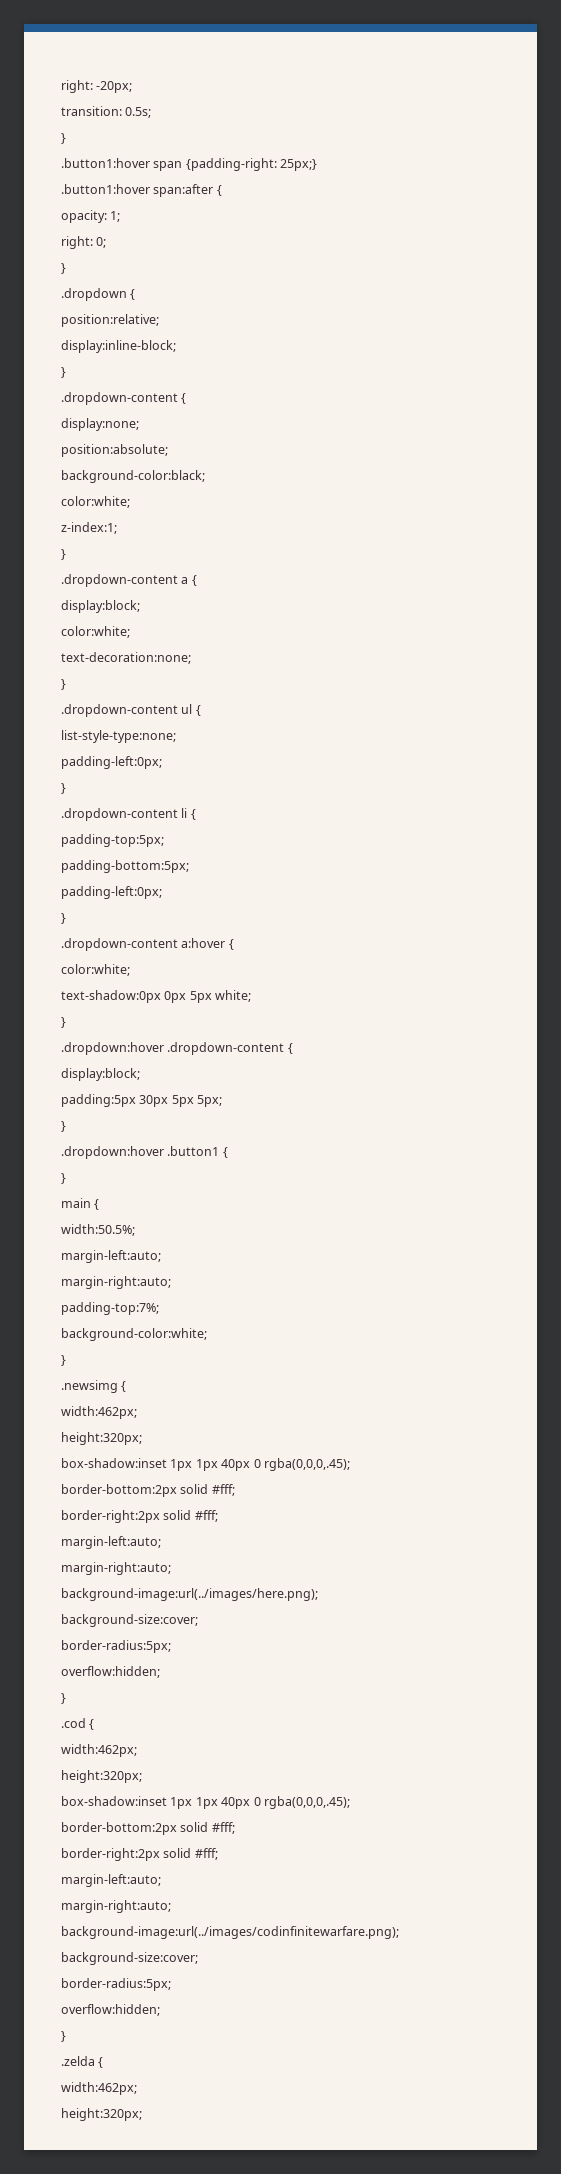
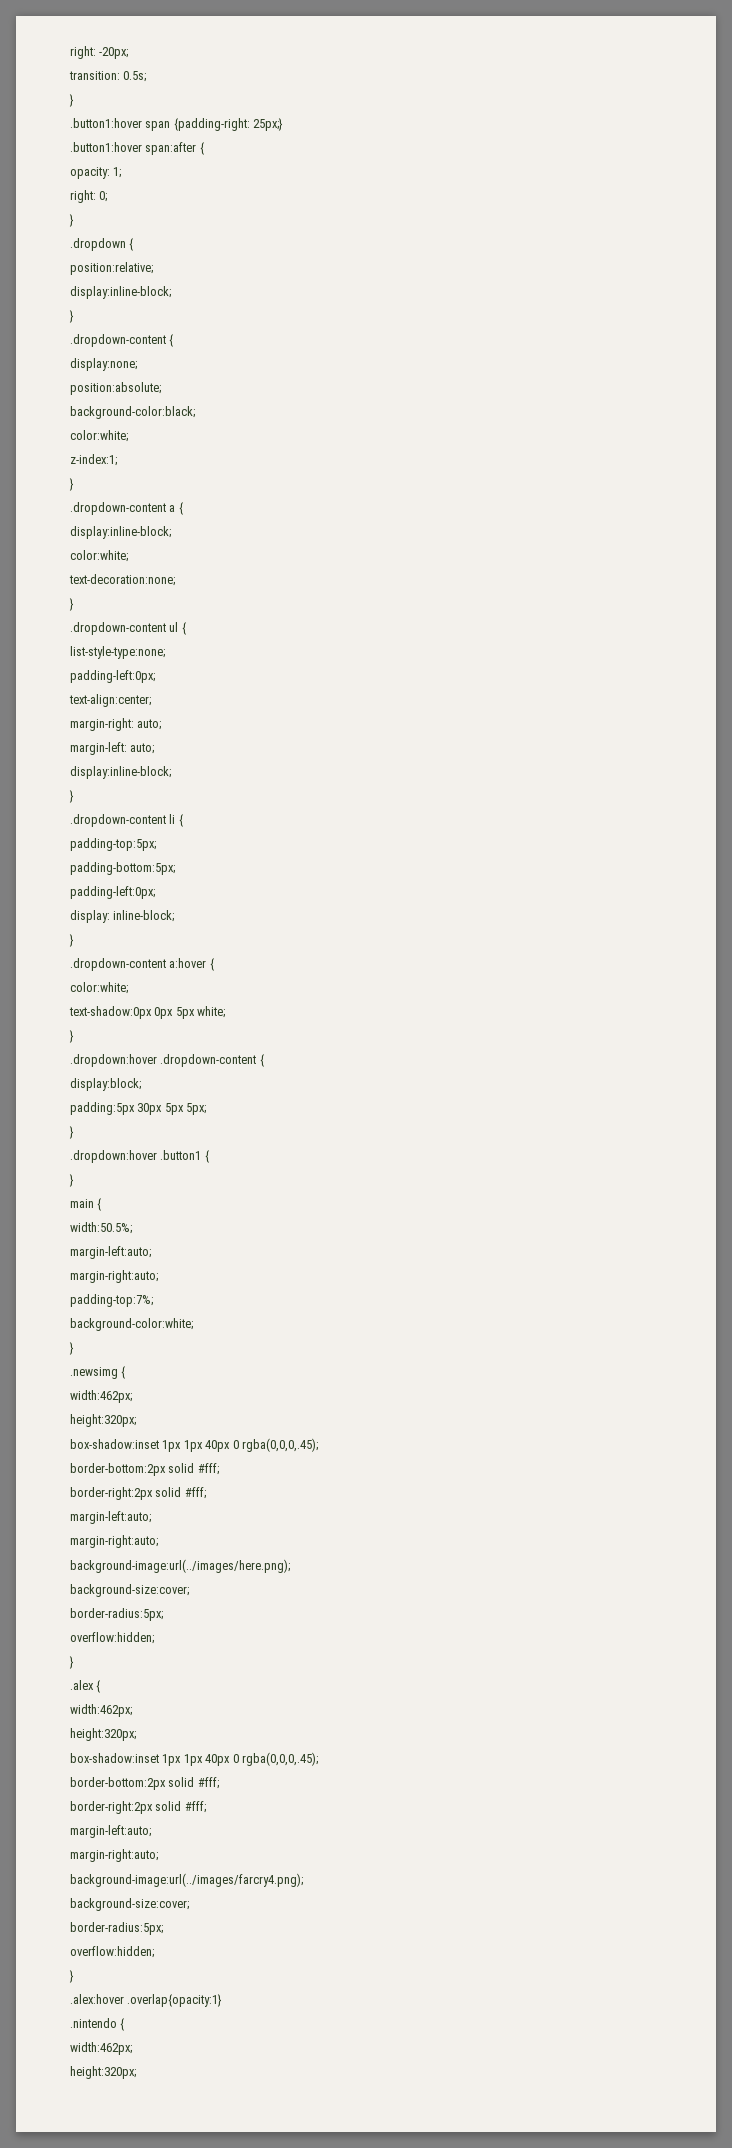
[61,600,140,613] display:block; -> [70,526,171,539] display:inline-block;
(162, 762) none -> [69,694,151,707] [70,718,162,731] [70,742,155,755] [70,766,171,779] // text-align:center; // margin-right: auto; // margin-left: auto; // display:inline-block;
(162, 892) none -> [70,910,175,923] // display: inline-block;
[61,1718,86,1728] .cod -> [70,1680,94,1690] .alex
[61,1926,399,1939] [61,1952,198,1965] [61,1978,171,1991] [61,2004,160,2016] [61,2031,66,2042] [61,2056,95,2066] background-image:url(../images/codinfinitewarfare.png); // background-size:cover; // border-radius:5px; // overflow:hidden; // } // .zelda -> [70,1873,303,1887] [70,1898,189,1911] [70,1922,163,1935] [70,1946,154,1958] [69,1970,74,1983] [70,1994,223,2007] [70,2018,117,2028] background-image:url(../images/farcry4.png); // background-size:cover; // border-radius:5px; // overflow:hidden; // } // .alex:hover .overlap{opacity:1} // .nintendo

